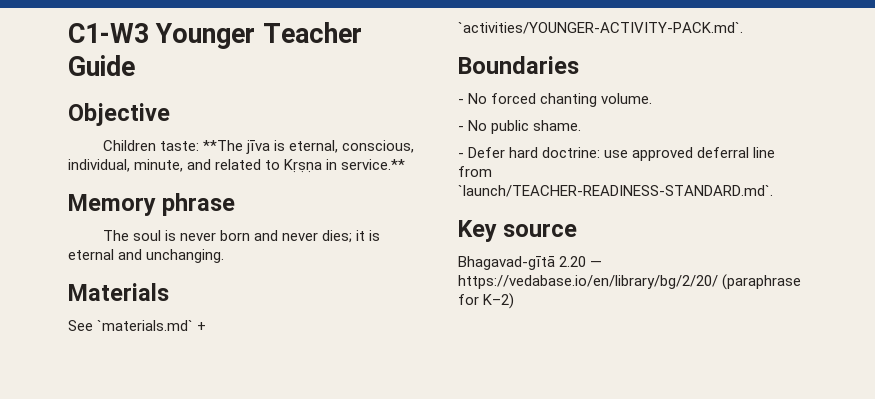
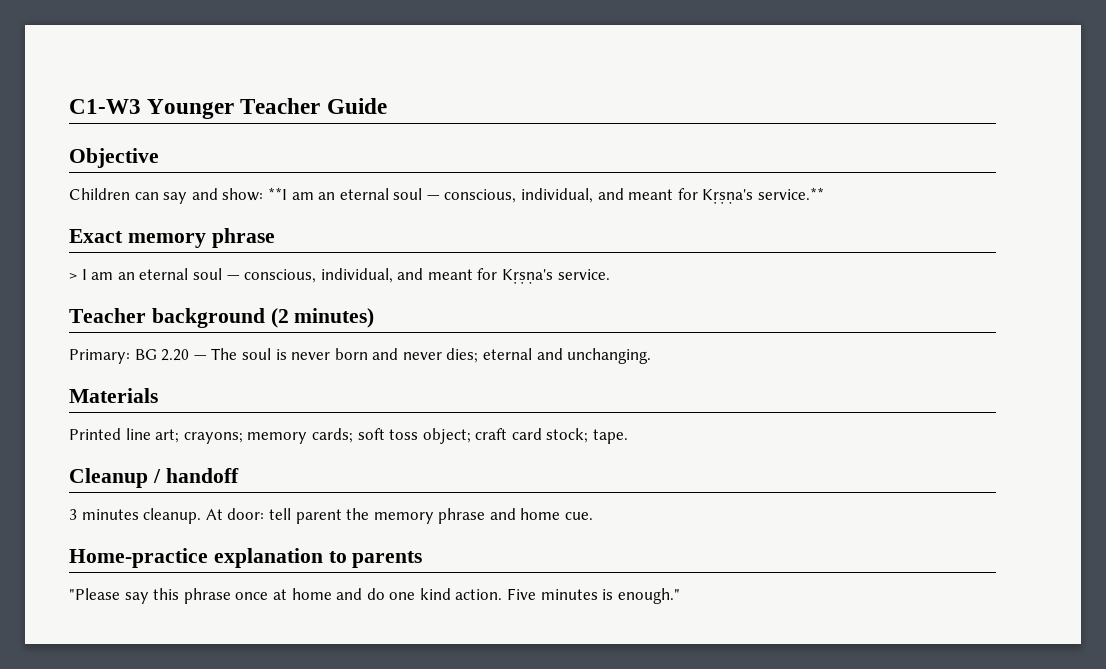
[159,140,415,154] [68,159,338,173] taste: **The jīva is eternal, conscious, individual, minute, and related to Kṛṣṇa in -> [134,187,754,204] can say and show: **I am an eternal soul — conscious, individual, and meant for Kṛṣṇa's
[68,194,156,216] Memory -> [69,229,206,248] Exact memory
(236, 204) none -> [69,268,610,284] [69,308,375,328] [69,349,207,364] > I am an eternal soul — conscious, individual, and meant for Kṛṣṇa's service. // Teacher background (2 minutes) // Primary: BG 2.20 —
[356,230,381,241] it is -> (479, 355) none
[68,320,207,331] [458,22,743,34] [458,56,579,74] [458,93,653,107] [458,120,582,134] [458,147,776,161] [458,166,492,177] [458,185,773,197] [458,220,578,242] [458,256,603,270] [458,274,802,290] [458,293,515,309] See `materials.md` + `activities/YOUNGER-ACTIVITY-PACK.md`. // Boundaries // - No forced chanting volume. // - No public shame. // - Defer hard doctrine: use approved deferral line from `launch/TEACHER-READINESS-STANDARD.md`. // Key source // Bhagavad-gītā 2.20 — https://vedabase.io/en/library/bg/2/20/ (paraphrase for K–2) -> [69,428,629,444] [69,468,239,488] [69,508,594,524] [69,548,423,568] [69,588,680,604] Printed line art; crayons; memory cards; soft toss object; craft card stock; tape. // Cleanup / handoff // 3 minutes cleanup. At door: tell parent the memory phrase and home cue. // Home-practice explanation to parents // "Please say this phrase once at home and do one kind action. Five minutes is enough."

